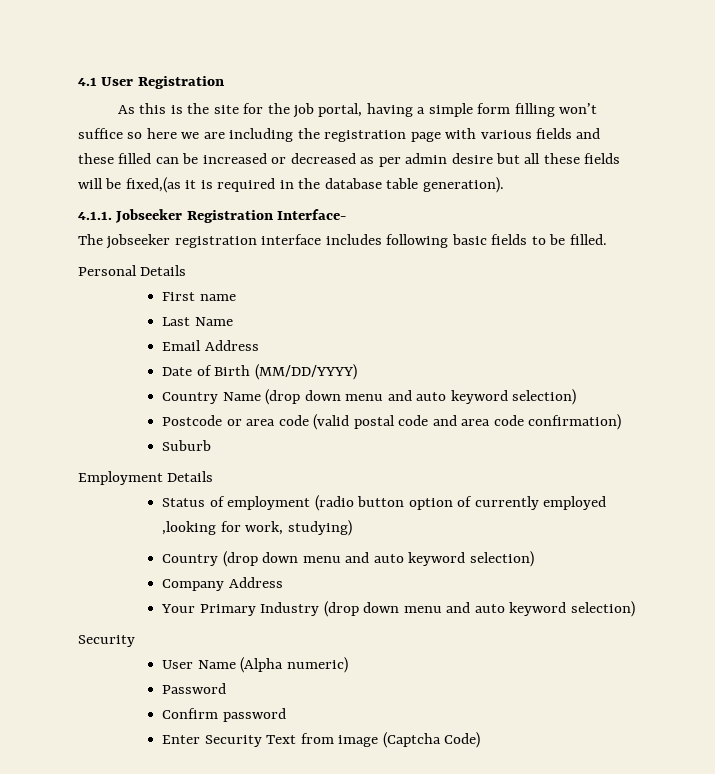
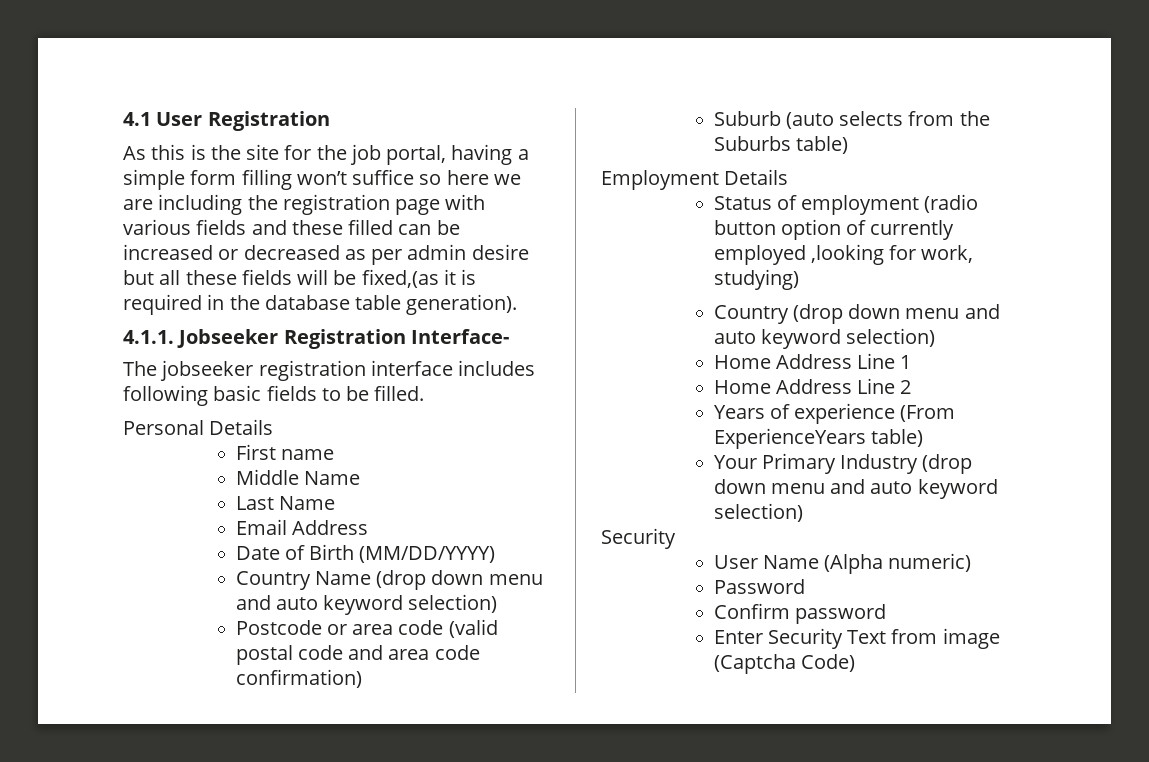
(236, 297) none -> [235,469,360,485] // Middle Name
(212, 445) none -> [785,111,990,129] [713,136,848,154] (auto selects from the Suburbs table)
[162,577,283,591] Company Address -> [713,353,912,369] [713,378,912,394] [713,403,956,424] [713,428,923,449] Home Address Line 1 // Home Address Line 2 // Years of experience (From ExperienceYears table)

